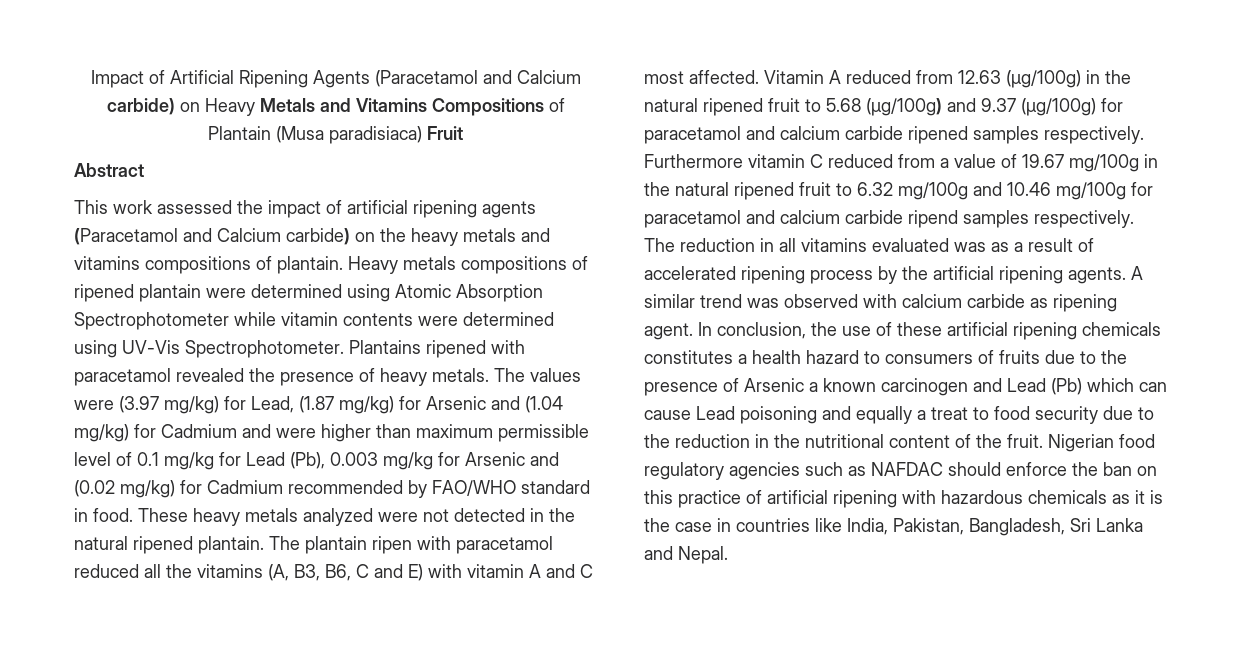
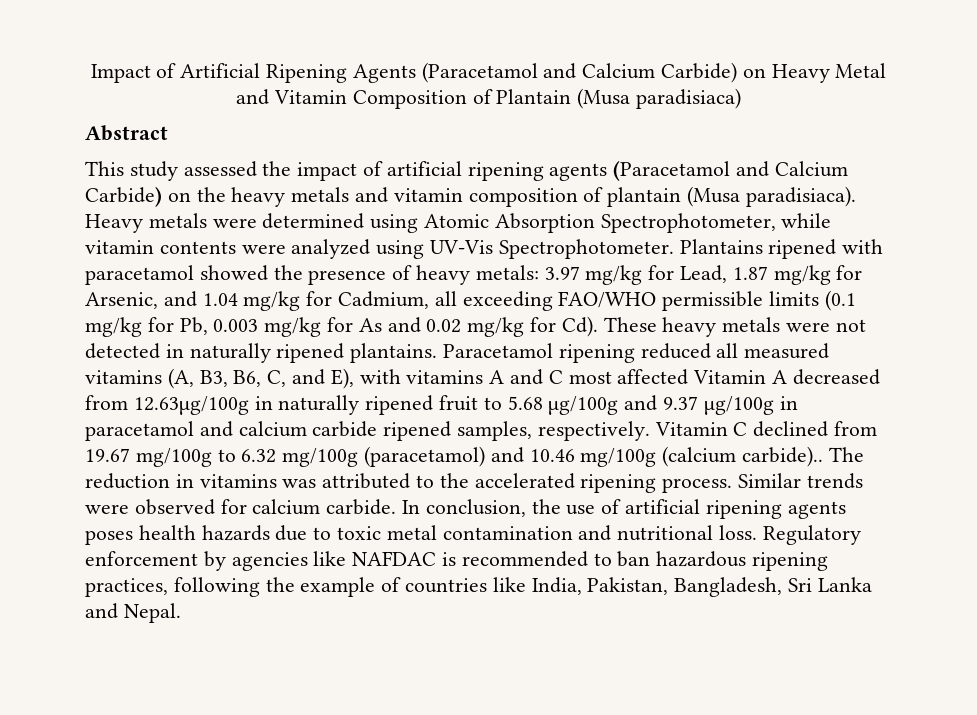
[106,98,175,115] carbide) -> [661,62,738,83] Carbide)
[259,98,544,116] Metals and Vitamins Compositions -> [835,63,887,78] [236,89,467,109] Metal and Vitamin Composition
[427,126,463,140] Fruit -> (741, 98) none
[113,200,153,214] work -> [129,161,178,181] study
[286,228,350,245] carbide) -> [85,186,162,207] Carbide)
[74,256,588,274] [74,284,201,302] vitamins compositions of plantain. Heavy metals compositions of ripened plantain -> [393,186,856,207] [85,213,207,233] vitamin composition of plantain (Musa paradisiaca). Heavy metals
[74,312,229,330] Spectrophotometer -> [600,213,776,233] Spectrophotometer,
[463,312,554,326] determined -> [291,239,371,259] analyzed
[176,368,244,382] revealed -> [199,265,268,281] showed
[432,368,581,382] [74,396,563,414] [74,424,589,442] [74,452,559,470] [74,480,590,498] [74,508,133,522] metals. The values were (3.97 mg/kg) for Lead, (1.87 mg/kg) for Arsenic and (1.04 mg/kg) for Cadmium and were higher than maximum permissible level of 0.1 mg/kg for Lead (Pb), 0.003 mg/kg for Arsenic and (0.02 mg/kg) for Cadmium recommended by FAO/WHO standard in food. -> [475,265,863,285] [85,290,856,311] [85,316,598,337] metals: 3.97 mg/kg for Lead, 1.87 mg/kg for Arsenic, and 1.04 mg/kg for Cadmium, all exceeding FAO/WHO permissible limits (0.1 mg/kg for Pb, 0.003 mg/kg for As and 0.02 mg/kg for Cd).
[303,508,373,526] analyzed -> (781, 324) none
[549,508,575,522] [74,536,553,554] the natural ripened plantain. The plantain ripen with paracetamol -> [189,343,635,363] naturally ripened plantains. Paracetamol ripening
[166,564,192,578] the -> [744,343,830,359] measured
[356,564,524,581] C and E) with vitamin -> [267,368,484,389] C, and E), with vitamins
[689,70,759,84] affected. -> [617,369,689,385] affected
[846,70,1131,88] [644,98,698,112] reduced from 12.63 (µg/100g) in the natural -> [792,369,880,385] [85,395,360,415] decreased from 12.63µg/100g in naturally
[866,98,942,116] (µg/100g) -> [548,396,619,415] µg/100g
[1021,98,1123,116] (µg/100g) for -> [703,396,798,415] µg/100g in
[973,126,1144,144] [644,154,1158,172] [644,182,831,200] samples respectively. Furthermore vitamin C reduced from a value of 19.67 mg/100g in the natural ripened fruit -> [457,421,878,441] [85,448,212,467] samples, respectively. Vitamin C declined from 19.67 mg/100g
(968, 191) none -> [364,446,486,467] (paracetamol)
[1131,182,1153,196] [644,210,1134,228] [644,238,1094,252] [644,266,1143,284] [644,294,1117,312] [644,323,693,340] for paracetamol and calcium carbide ripend samples respectively. The reduction in all vitamins evaluated was as a result of accelerated ripening process by the artificial ripening agents. A similar trend was observed with calcium carbide as ripening agent. -> [662,446,864,467] [85,473,863,493] [85,499,397,515] (calcium carbide).. The reduction in vitamins was attributed to the accelerated ripening process. Similar trends were observed for calcium carbide.
[897,322,1161,340] [644,350,1127,364] [644,378,1167,396] [644,406,1154,424] [644,434,1155,452] [644,462,1157,480] [644,490,1163,508] [644,518,731,532] these artificial ripening chemicals constitutes a health hazard to consumers of fruits due to the presence of Arsenic a known carcinogen and Lead (Pb) which can cause Lead poisoning and equally a treat to food security due to the reduction in the nutritional content of the fruit. Nigerian food regulatory agencies such as NAFDAC should enforce the ban on this practice of artificial ripening with hazardous chemicals as it is the case in -> [625,499,846,519] [85,525,861,545] [85,551,829,571] [85,577,402,597] artificial ripening agents poses health hazards due to toxic metal contamination and nutritional loss. Regulatory enforcement by agencies like NAFDAC is recommended to ban hazardous ripening practices, following the example of

